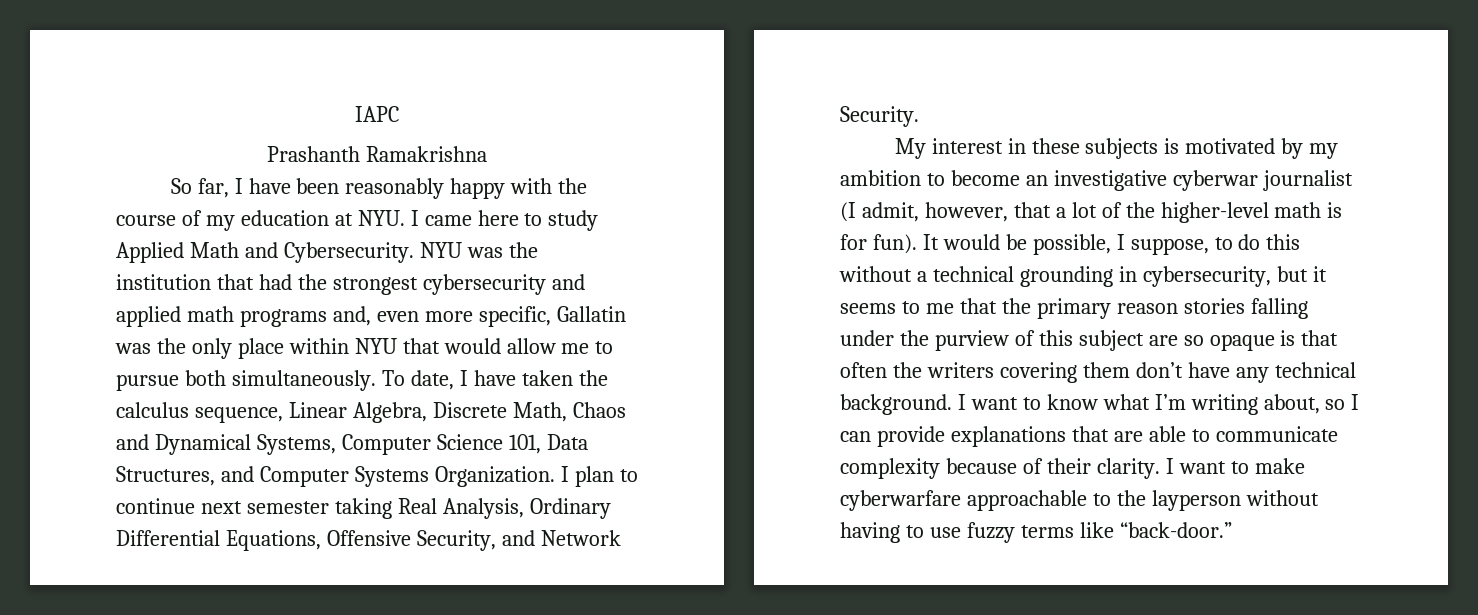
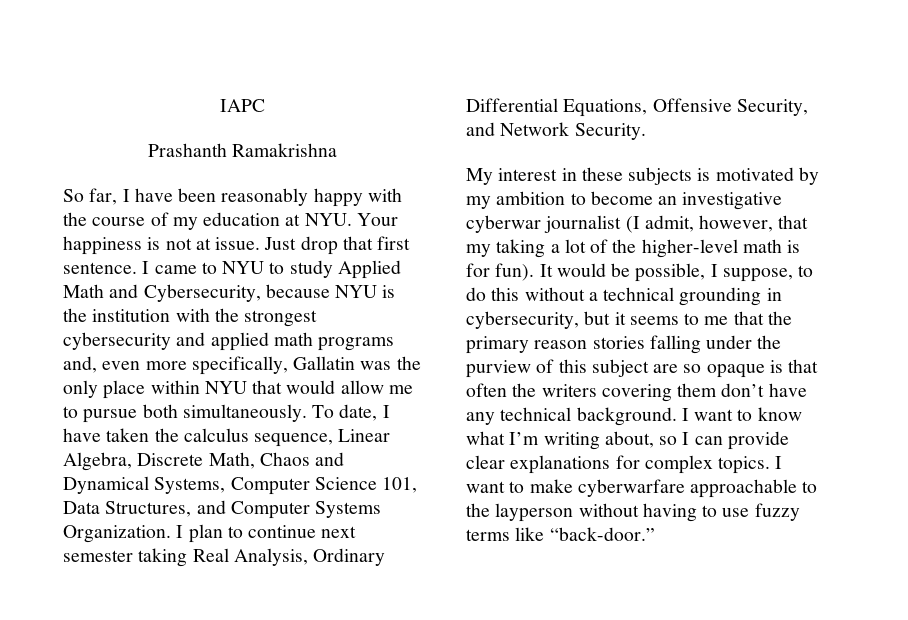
[410,210,519,226] I came here -> [356,213,398,226] [63,236,411,255] [63,261,265,274] Your happiness is not at issue. Just drop that first sentence. I came to NYU
[283,242,538,263] [116,274,292,290] Cybersecurity. NYU was the institution that had -> [143,284,396,302] [63,308,210,322] Cybersecurity, because NYU is the institution with
[478,306,551,327] specific, -> [191,356,288,375] specifically,
(1051, 210) none -> [466,239,546,258] my taking
[950,426,1338,447] [840,458,1160,479] explanations that are able to communicate complexity because of their clarity. -> [466,455,771,474] clear explanations for complex topics.

